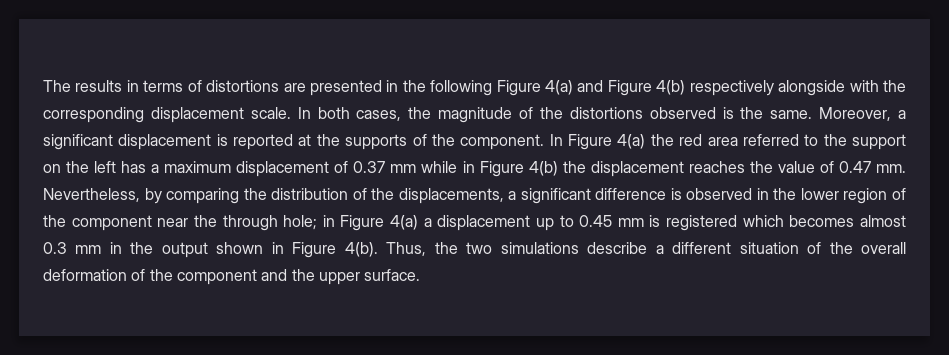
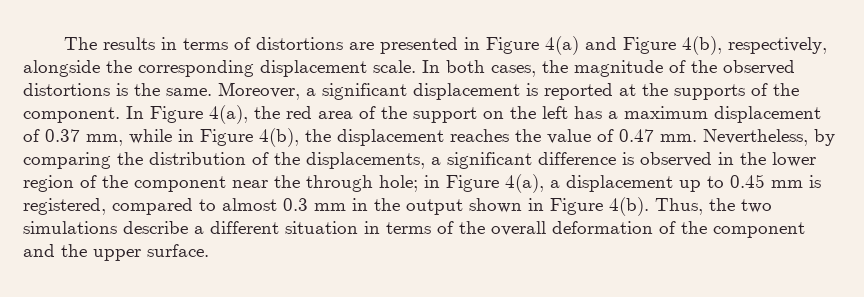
[402,80,493,96] the following -> (481, 43) none
[656,80,879,96] 4(b) respectively alongside with -> [682,36,828,55] [23,60,100,77] 4(b), respectively, alongside
[569,107,716,119] distortions observed -> [723,60,795,75] [23,83,110,96] observed distortions
[617,134,646,149] 4(a) -> [209,105,248,124] 4(a),
[742,134,819,146] referred to -> [359,106,376,119] of
[390,164,417,173] mm -> [86,134,123,146] mm,
[528,161,558,176] 4(b) -> [259,128,299,147] 4(b),
[390,215,419,230] 4(a) -> [505,174,544,193] 4(a),
[666,215,855,231] registered which becomes -> [23,198,216,215] registered, compared to
(799, 248) none -> [364,221,431,234] in terms

